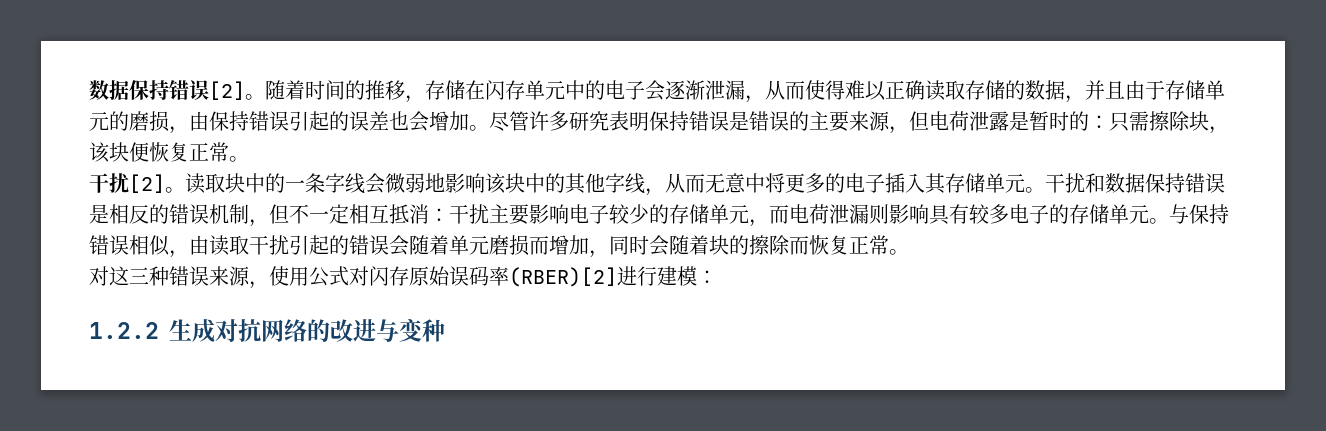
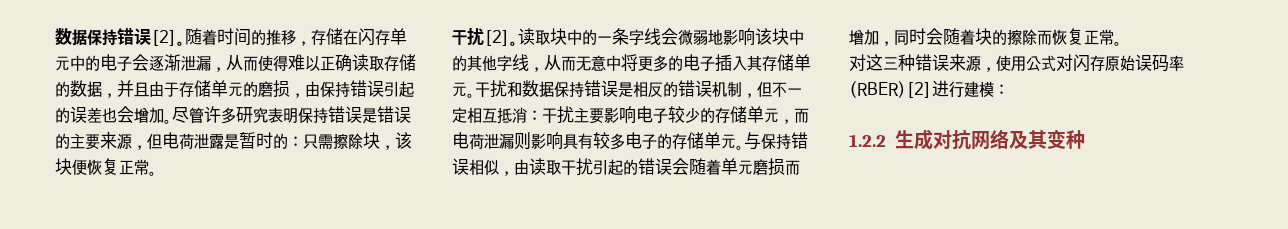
[307,319,399,342] 的改进与 -> [1008,130,1047,149] 及其

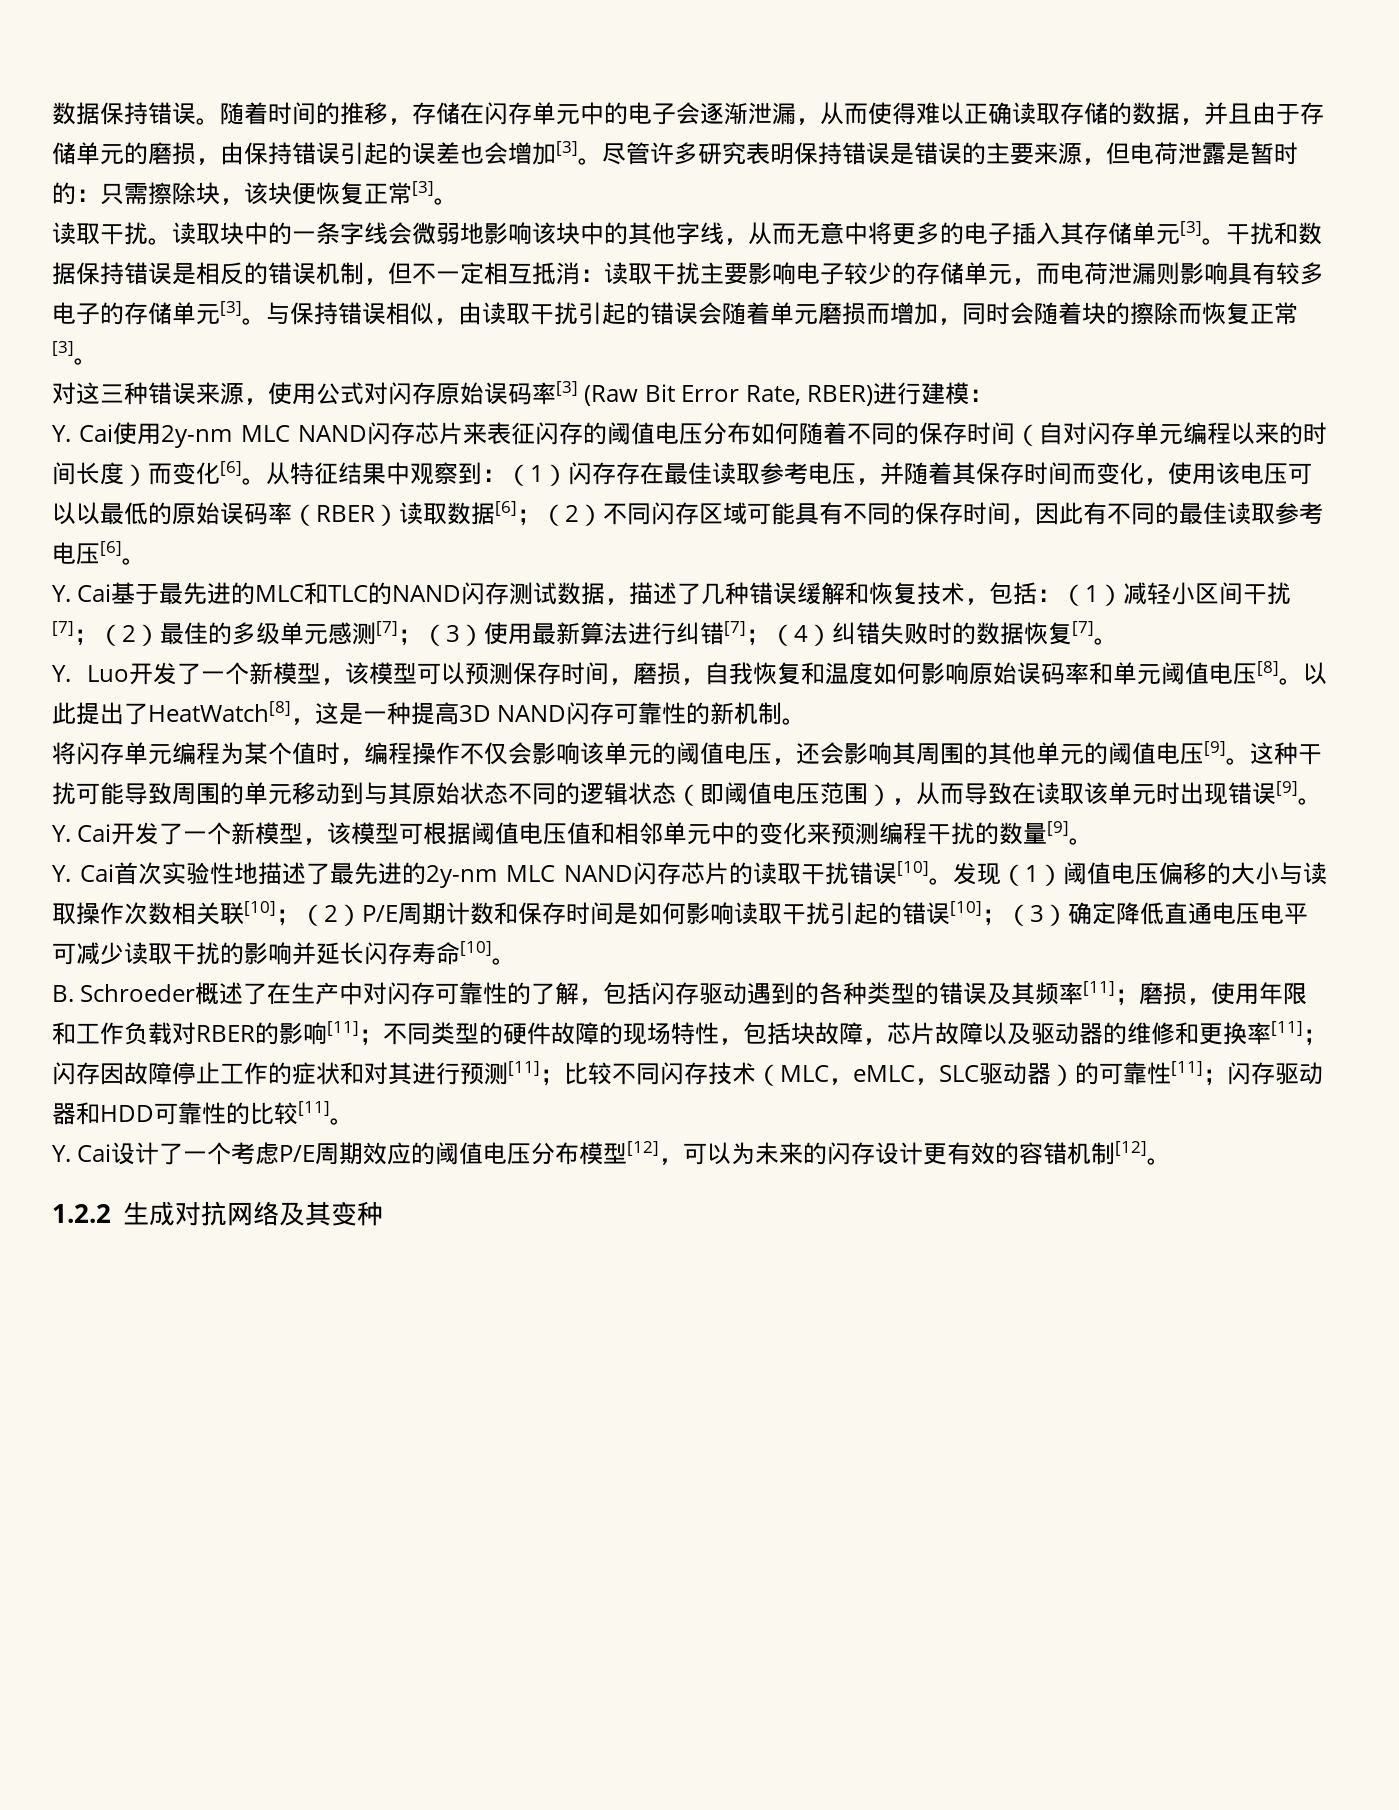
[55,28,177,46] 数据保持错误[2] -> [52,102,196,125] 数据保持错误
(164, 115) none -> [556,141,578,156] [3]
[149,171,157,176] [452,28,510,46] 。 // 干扰[2] -> [412,181,434,196] [434,198,458,205] [52,222,148,245] [3]。 // 读取干扰
(467, 89) none -> [1180,221,1202,236] [3]
(542, 115) none -> [604,262,652,285] 读取
(736, 141) none -> [220,301,242,316] [3]
(1114, 37) none -> [52,341,74,356] [3]
[849,80,1009,98] (RBER)[2]进行建模： -> [556,381,994,406] [52,422,1327,448] [52,461,242,486] [242,462,1312,486] [52,501,1323,526] [52,541,122,565] [122,558,146,565] [52,582,1292,606] [52,621,1094,646] [1094,638,1118,645] [52,661,1279,685] [1279,662,1327,685] [52,701,807,725] [52,741,1226,765] [1226,742,1322,765] [52,781,1298,806] [1298,798,1322,805] [52,821,1070,845] [1069,838,1094,845] [52,861,929,888] [929,862,1327,886] [52,901,1308,926] [52,941,492,965] [492,958,516,965] [52,981,1308,1006] [52,1021,1327,1046] [52,1061,1323,1086] [52,1101,330,1125] [330,1118,354,1125] [52,1141,660,1165] [659,1141,1148,1165] [1147,1158,1172,1165] [3] (Raw Bit Error Rate, RBER)进行建模： // Y. Cai使用2y-nm MLC NAND闪存芯片来表征闪存的阈值电压分布如何随着不同的保存时间（自对闪存单元编程以来的时间长度）而变化[6]。从特征结果中观察到：（1）闪存存在最佳读取参考电压，并随着其保存时间而变化，使用该电压可以以最低的原始误码率（RBER）读取数据[6]；（2）不同闪存区域可能具有不同的保存时间，因此有不同的最佳读取参考电压[6]。 // Y. Cai基于最先进的MLC和TLC的NAND闪存测试数据，描述了几种错误缓解和恢复技术，包括：（1）减轻小区间干扰[7]；（2）最佳的多级单元感测[7]；（3）使用最新算法进行纠错[7]；（4）纠错失败时的数据恢复[7]。 // Y. Luo开发了一个新模型，该模型可以预测保存时间，磨损，自我恢复和温度如何影响原始误码率和单元阈值电压[8]。以此提出了HeatWatch[8]，这是一种提高3D NAND闪存可靠性的新机制。 // 将闪存单元编程为某个值时，编程操作不仅会影响该单元的阈值电压，还会影响其周围的其他单元的阈值电压[9]。这种干扰可能导致周围的单元移动到与其原始状态不同的逻辑状态（即阈值电压范围），从而导致在读取该单元时出现错误[9]。Y. Cai开发了一个新模型，该模型可根据阈值电压值和相邻单元中的变化来预测编程干扰的数量[9]。 // Y. Cai首次实验性地描述了最先进的2y-nm MLC NAND闪存芯片的读取干扰错误[10]。发现（1）阈值电压偏移的大小与读取操作次数相关联[10]；（2）P/E周期计数和保存时间是如何影响读取干扰引起的错误[10]；（3）确定降低直通电压电平可减少读取干扰的影响并延长闪存寿命[10]。 // B. Schroeder概述了在生产中对闪存可靠性的了解，包括闪存驱动遇到的各种类型的错误及其频率[11]；磨损，使用年限和工作负载对RBER的影响[11]；不同类型的硬件故障的现场特性，包括块故障，芯片故障以及驱动器的维修和更换率[11]；闪存因故障停止工作的症状和对其进行预测[11]；比较不同闪存技术（MLC，eMLC，SLC驱动器）的可靠性[11]；闪存驱动器和HDD可靠性的比较[11]。 // Y. Cai设计了一个考虑P/E周期效应的阈值电压分布模型[12]，可以为未来的闪存设计更有效的容错机制[12]。

